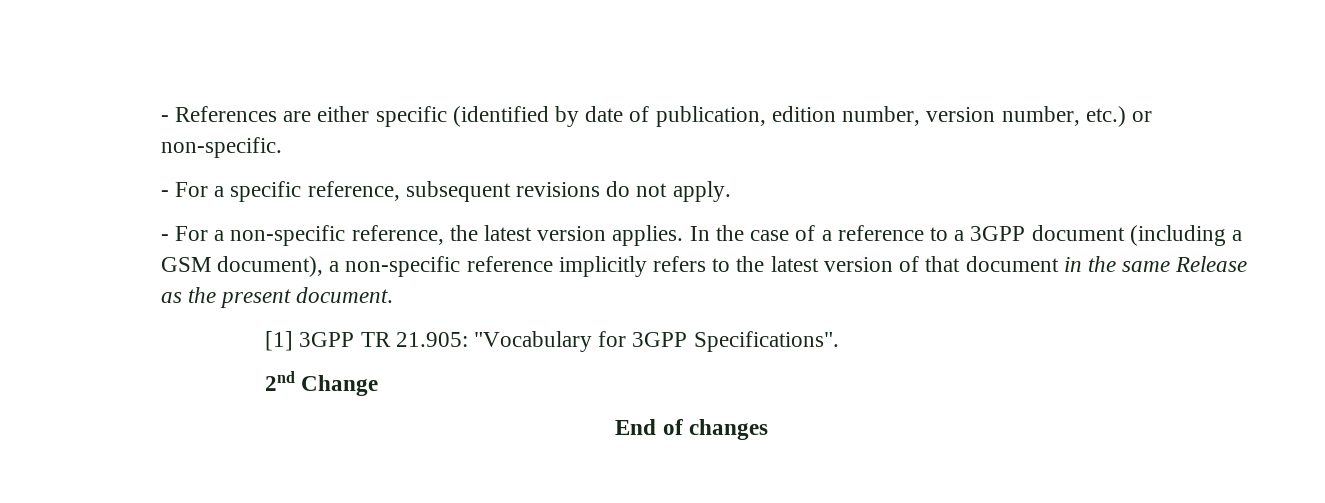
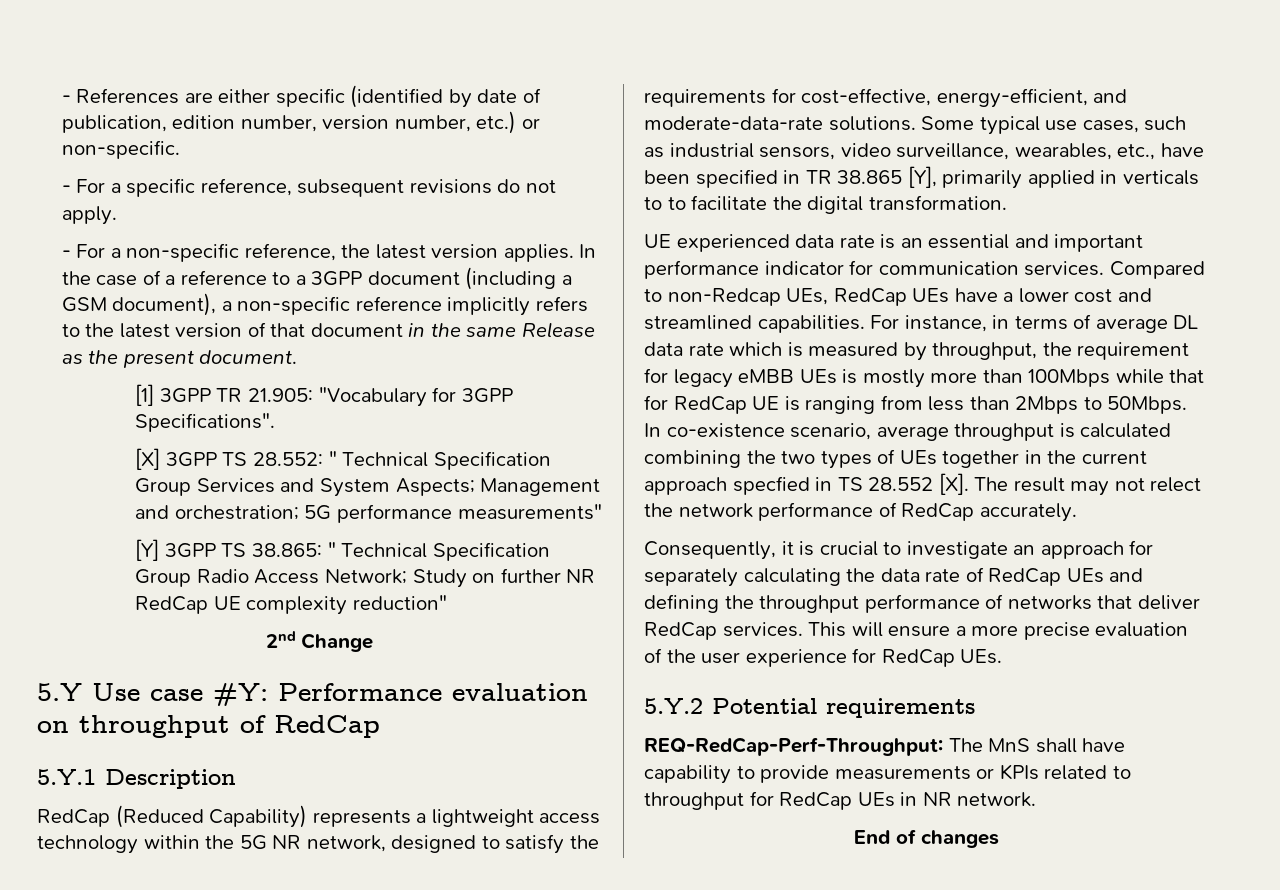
[265,371,379,396] 2nd Change -> [135,448,551,470] [135,478,601,497] [135,504,602,523] [135,539,550,561] [135,568,596,588] [135,595,447,615] [265,631,374,652] [37,683,588,706] [37,715,380,738] [37,769,236,789] [37,805,601,828] [37,834,599,854] [644,88,1128,108] [644,116,1187,135] [644,143,1204,160] [644,166,1199,189] [644,195,1007,214] [644,234,1144,252] [644,260,1205,279] [644,288,1152,306] [644,314,1199,333] [644,342,1190,361] [644,368,1205,388] [644,395,1188,414] [644,423,1172,441] [644,449,1147,469] [644,473,1202,496] [644,502,1077,522] [644,540,1154,560] [644,567,1144,587] [644,594,1200,613] [644,622,1189,640] [644,648,1003,667] [644,698,975,718] [644,737,1126,756] [644,764,1131,784] [644,791,1037,810] [X] 3GPP TS 28.552: " Technical Specification Group Services and System Aspects; Management and orchestration; 5G performance measurements" // [Y] 3GPP TS 38.865: " Technical Specification Group Radio Access Network; Study on further NR RedCap UE complexity reduction" // 2nd Change // 5.Y Use case #Y: Performance evaluation on throughput of RedCap // 5.Y.1 Description // RedCap (Reduced Capability) represents a lightweight access technology within the 5G NR network, designed to satisfy the requirements for cost-effective, energy-efficient, and moderate-data-rate solutions. Some typical use cases, such as industrial sensors, video surveillance, wearables, etc., have been specified in TR 38.865 [Y], primarily applied in verticals to to facilitate the digital transformation. // UE experienced data rate is an essential and important performance indicator for communication services. Compared to non-Redcap UEs, RedCap UEs have a lower cost and streamlined capabilities. For instance, in terms of average DL data rate which is measured by throughput, the requirement for legacy eMBB UEs is mostly more than 100Mbps while that for RedCap UE is ranging from less than 2Mbps to 50Mbps. In co-existence scenario, average throughput is calculated combining the two types of UEs together in the current approach specfied in TS 28.552 [X]. The result may not relect the network performance of RedCap accurately. // Consequently, it is crucial to investigate an approach for separately calculating the data rate of RedCap UEs and defining the throughput performance of networks that deliver RedCap services. This will ensure a more precise evaluation of the user experience for RedCap UEs. // 5.Y.2 Potential requirements // REQ-RedCap-Perf-Throughput: The MnS shall have capability to provide measurements or KPIs related to throughput for RedCap UEs in NR network.

